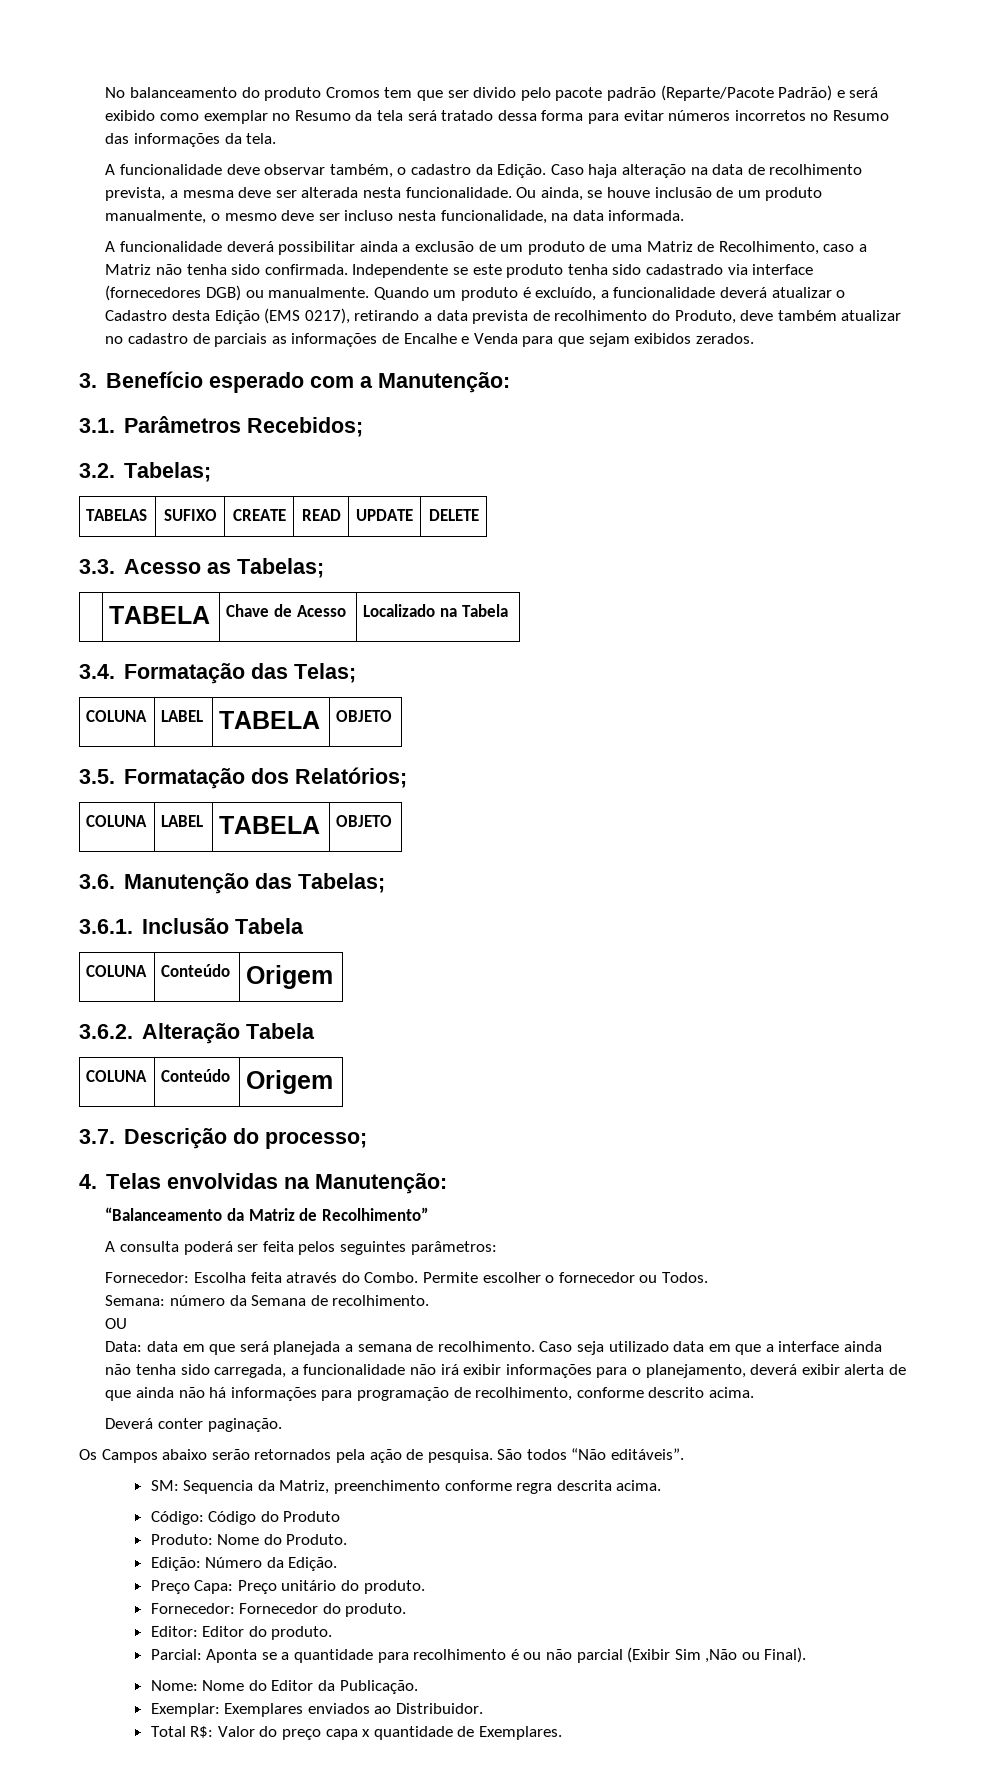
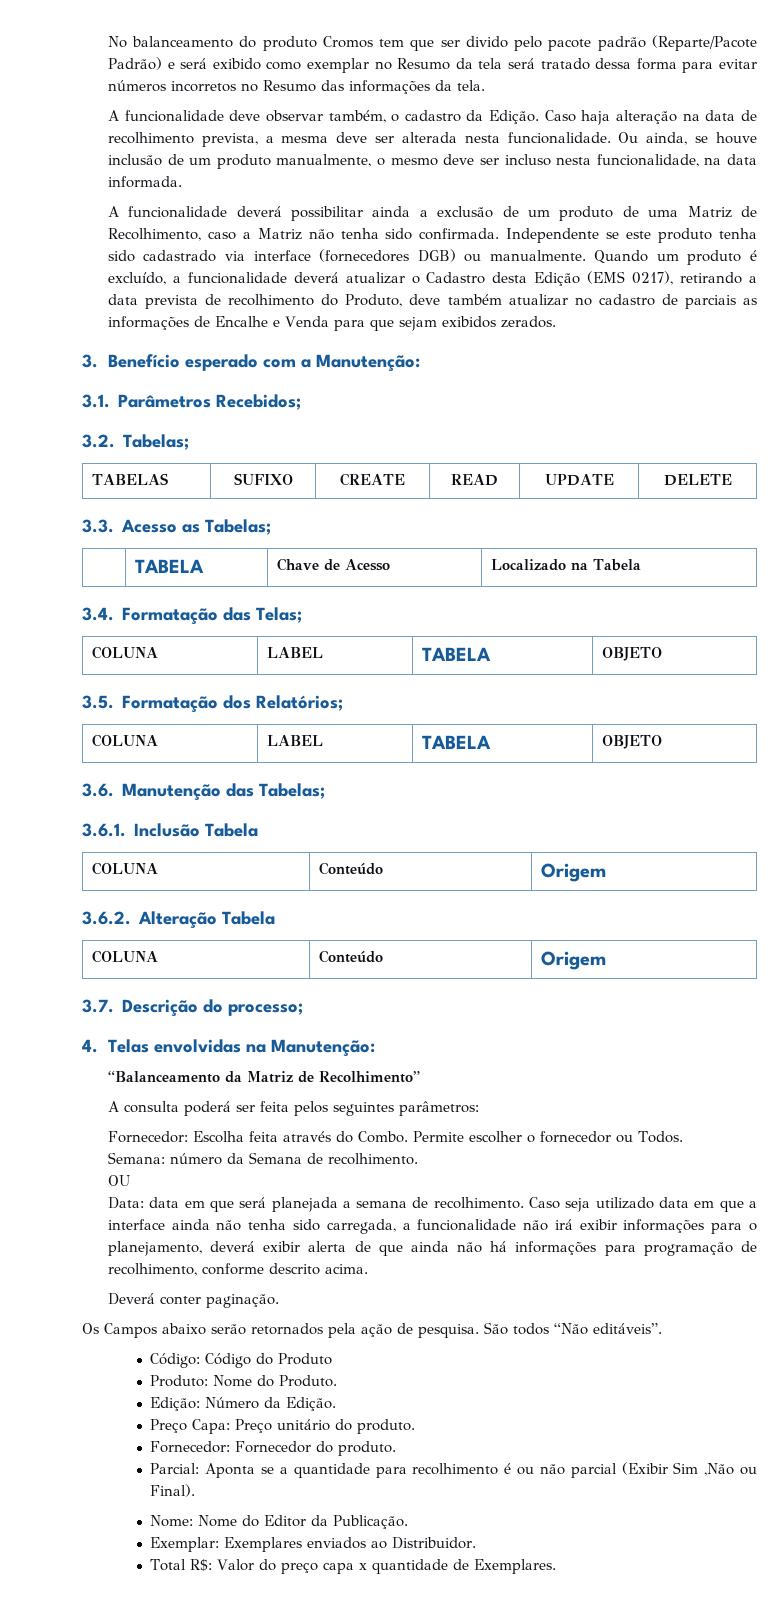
[150,1480,662,1494] // SM: Sequencia da Matriz, preenchimento conforme regra descrita acima. -> (662, 1328) none
[150,1626,333,1640] // Editor: Editor do produto. -> (397, 1448) none

